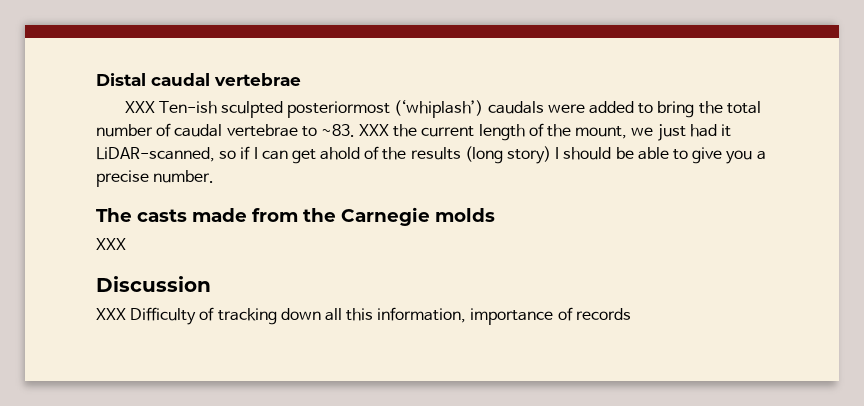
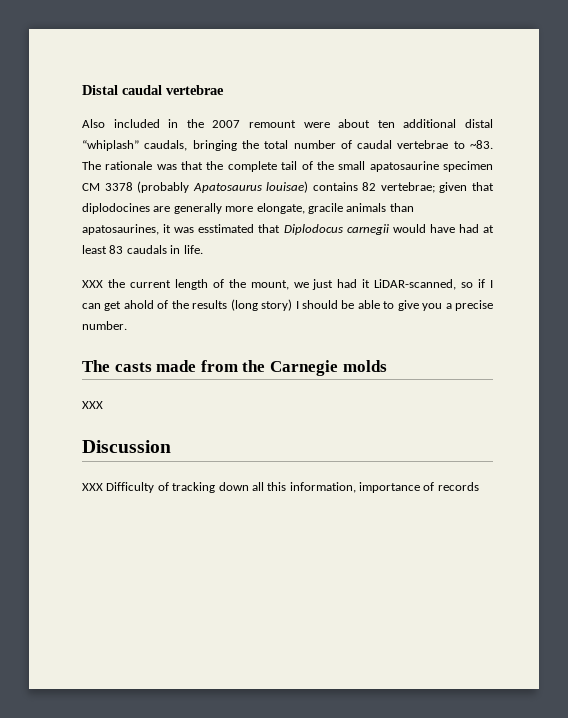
[124,99,695,118] XXX Ten-ish sculpted posteriormost (‘whiplash’) caudals were added to bring -> [82,119,494,128] [82,140,237,151] Also included in the 2007 remount were about ten additional distal “whiplash” caudals, bringing
(355, 130) none -> [82,161,494,172] [82,181,494,193] [82,203,414,214] [82,224,495,235] [82,245,203,254] The rationale was that the complete tail of the small apatosaurine specimen CM 3378 (probably Apatosaurus louisae) contains 82 vertebrae; given that diplodocines are generally more elongate, gracile animals than apatosaurines, it was esstimated that Diplodocus carnegii would have had at least 83 caudals in life. //

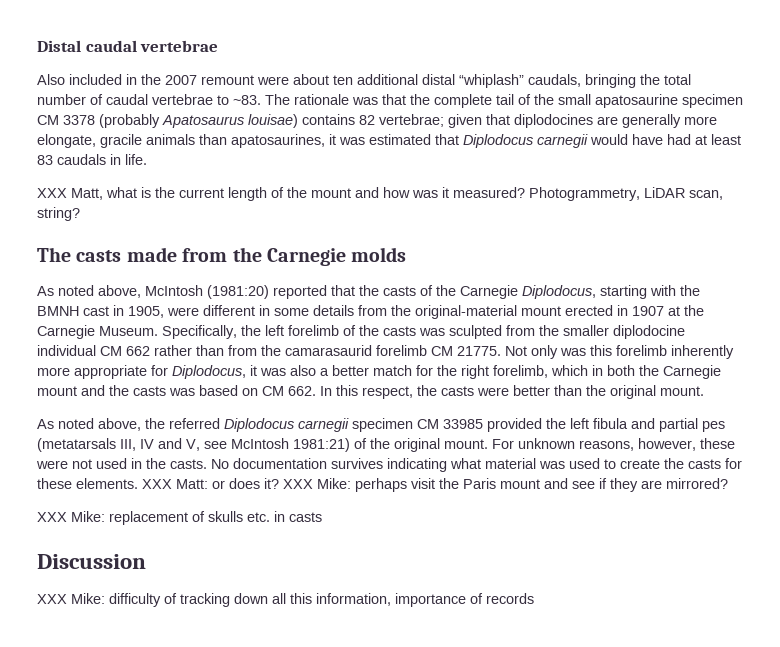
[198,224,255,233] esstimated -> [369,134,431,145] estimated
(103, 284) none -> [71,187,151,200] Matt, what is
[250,279,493,290] [82,299,493,311] [82,321,127,330] mount, we just had it LiDAR-scanned, so if I can get ahold of the results (long story) I should be able to give you a precise number. -> [311,187,723,201] [37,207,80,221] mount and how was it measured? Photogrammetry, LiDAR scan, string?
[82,401,103,409] XXX -> [37,285,700,299] [37,305,704,319] [37,325,685,339] [37,345,734,359] [37,365,721,379] [37,385,704,399] [37,418,725,432] [37,438,735,452] [36,458,742,472] [37,478,728,492] [37,511,322,525] As noted above, McIntosh (1981:20) reported that the casts of the Carnegie Diplodocus, starting with the BMNH cast in 1905, were different in some details from the original-material mount erected in 1907 at the Carnegie Museum. Specifically, the left forelimb of the casts was sculpted from the smaller diplodocine individual CM 662 rather than from the camarasaurid forelimb CM 21775. Not only was this forelimb inherently more appropriate for Diplodocus, it was also a better match for the right forelimb, which in both the Carnegie mount and the casts was based on CM 662. In this respect, the casts were better than the original mount. // As noted above, the referred Diplodocus carnegii specimen CM 33985 provided the left fibula and partial pes (metatarsals III, IV and V, see McIntosh 1981:21) of the original mount. For unknown reasons, however, these were not used in the casts. No documentation survives indicating what material was used to create the casts for these elements. XXX Matt: or does it? XXX Mike: perhaps visit the Paris mount and see if they are mirrored? // XXX Mike: replacement of skulls etc. in casts
[106,482,155,493] Difficulty -> [71,593,161,607] Mike: difficulty

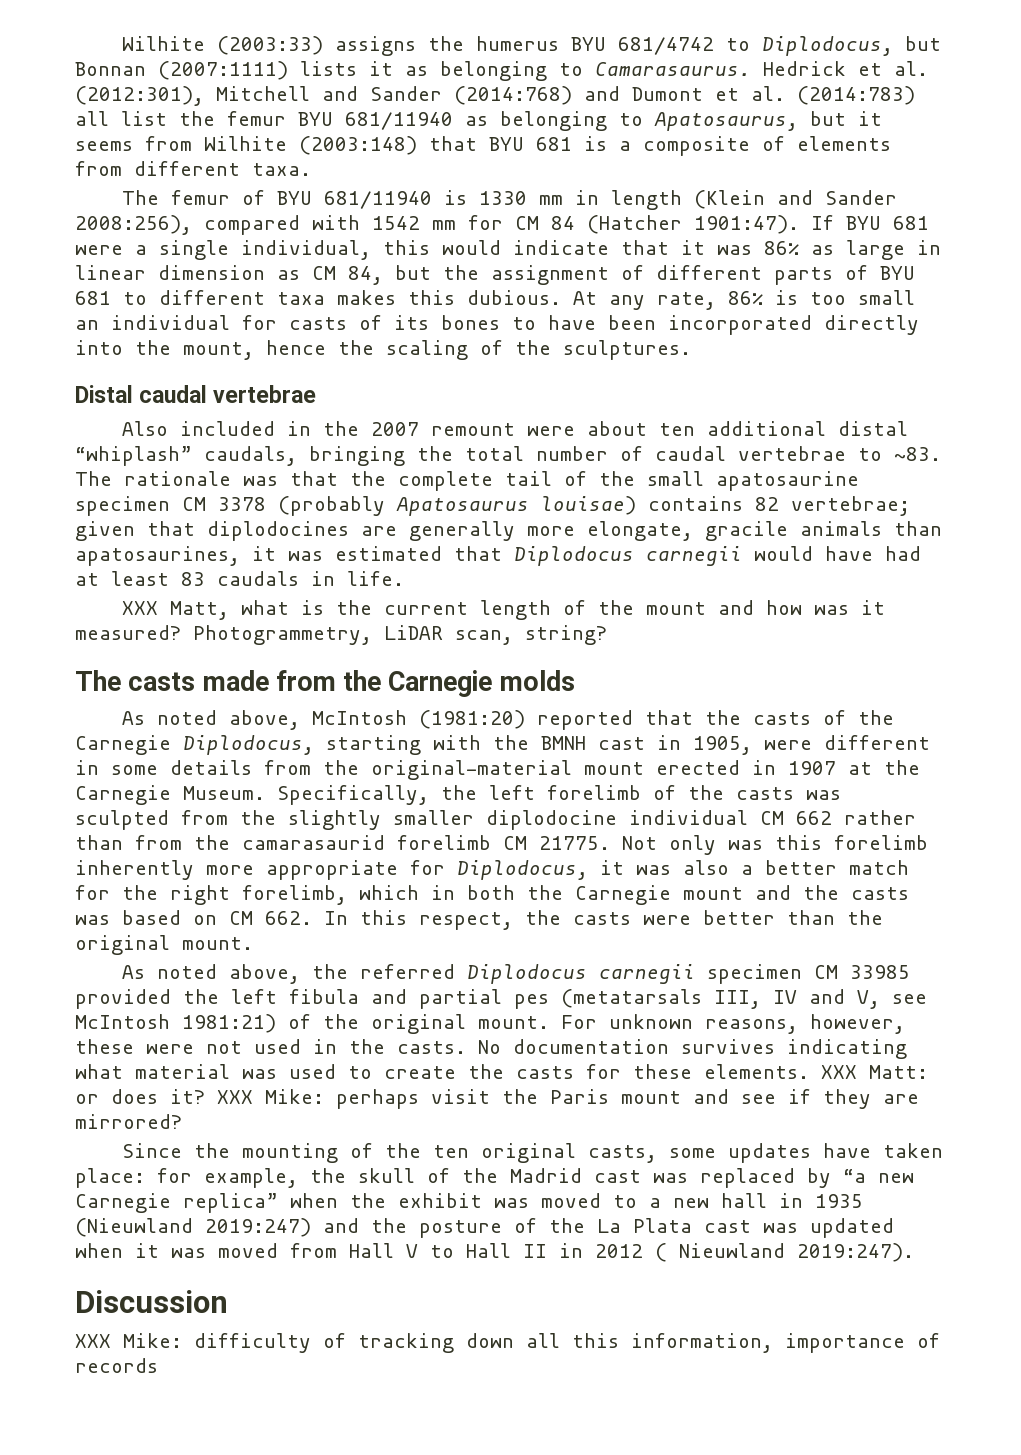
(37, 46) none -> [122,36,942,56] [75,61,928,81] [75,86,915,106] [75,111,882,131] [75,136,891,156] [75,161,311,176] [122,190,898,210] [75,215,929,235] [75,240,941,260] [75,265,915,285] [75,290,915,310] [75,315,919,335] [75,340,691,360] Wilhite (2003:33) assigns the humerus BYU 681/4742 to Diplodocus, but Bonnan (2007:1111) lists it as belonging to Camarasaurus. Hedrick et al. (2012:301), Mitchell and Sander (2014:768) and Dumont et al. (2014:783) all list the femur BYU 681/11940 as belonging to Apatosaurus, but it seems from Wilhite (2003:148) that BYU 681 is a composite of elements from different taxa. // The femur of BYU 681/11940 is 1330 mm in length (Klein and Sander 2008:256), compared with 1542 mm for CM 84 (Hatcher 1901:47). If BYU 681 were a single individual, this would indicate that it was 86% as large in linear dimension as CM 84, but the assignment of different parts of BYU 681 to different taxa makes this dubious. At any rate, 86% is too small an individual for casts of its bones to have been incorporated directly into the mount, hence the scaling of the sculptures. //
(559, 330) none -> [288,810,381,830] slightly
[37,511,322,525] XXX Mike: replacement of skulls etc. in casts -> [122,1143,944,1163] [75,1168,914,1188] [75,1193,863,1213] [75,1218,894,1238] [75,1243,914,1262] Since the mounting of the ten original casts, some updates have taken place: for example, the skull of the Madrid cast was replaced by “a new Carnegie replica” when the exhibit was moved to a new hall in 1935 (Nieuwland 2019:247) and the posture of the La Plata cast was updated when it was moved from Hall V to Hall II in 2012 ( Nieuwland 2019:247).

